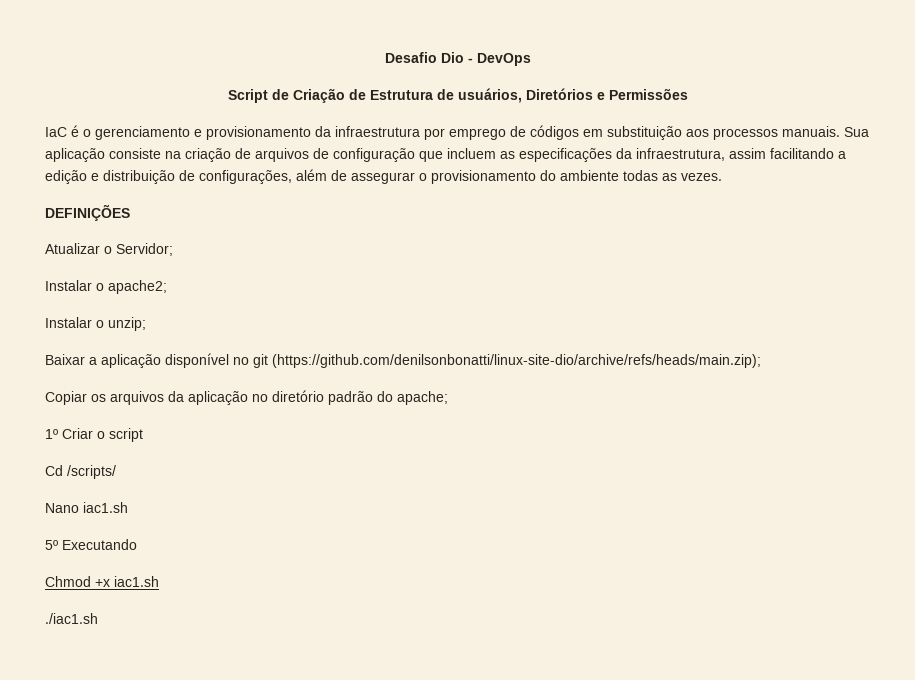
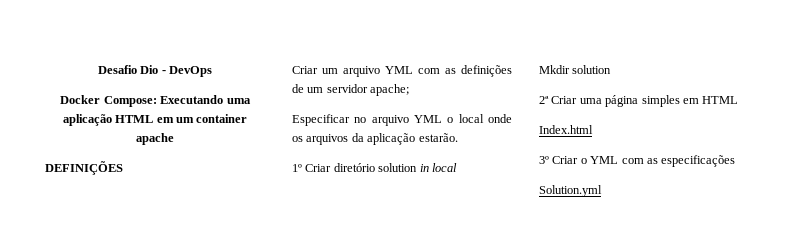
[227,88,688,103] [45,125,869,140] [45,148,846,162] [45,169,722,184] [45,204,130,221] [45,243,173,256] [45,280,167,294] [45,317,146,331] [45,353,761,368] [45,390,448,405] [45,428,143,442] [45,465,116,479] [45,502,128,513] [45,539,137,550] [45,576,159,587] [45,613,98,624] Script de Criação de Estrutura de usuários, Diretórios e Permissões // IaC é o gerenciamento e provisionamento da infraestrutura por emprego de códigos em substituição aos processos manuais. Sua aplicação consiste na criação de arquivos de configuração que incluem as especificações da infraestrutura, assim facilitando a edição e distribuição de configurações, além de assegurar o provisionamento do ambiente todas as vezes. // DEFINIÇÕES // Atualizar o Servidor; // Instalar o apache2; // Instalar o unzip; // Baixar a aplicação disponível no git (https://github.com/denilsonbonatti/linux-site-dio/archive/refs/heads/main.zip); // Copiar os arquivos da aplicação no diretório padrão do apache; // 1º Criar o script // Cd /scripts/ // Nano iac1.sh // 5º Executando // Chmod +x iac1.sh // ./iac1.sh -> [60,95,251,107] [62,114,248,126] [136,133,174,145] [45,161,123,175] [292,65,512,77] [292,84,410,96] [292,114,512,126] [292,133,458,145] [292,163,457,172] [539,65,612,74] [539,95,739,107] [539,125,593,134] [539,155,736,167] [539,185,602,197] Docker Compose: Executando uma aplicação HTML em um container apache // DEFINIÇÕES // Criar um arquivo YML com as definições de um servidor apache; // Especificar no arquivo YML o local onde os arquivos da aplicação estarão. // 1º Criar diretório solution in local // Mkdir solution // 2ª Criar uma página simples em HTML // Index.html // 3º Criar o YML com as especificações // Solution.yml

